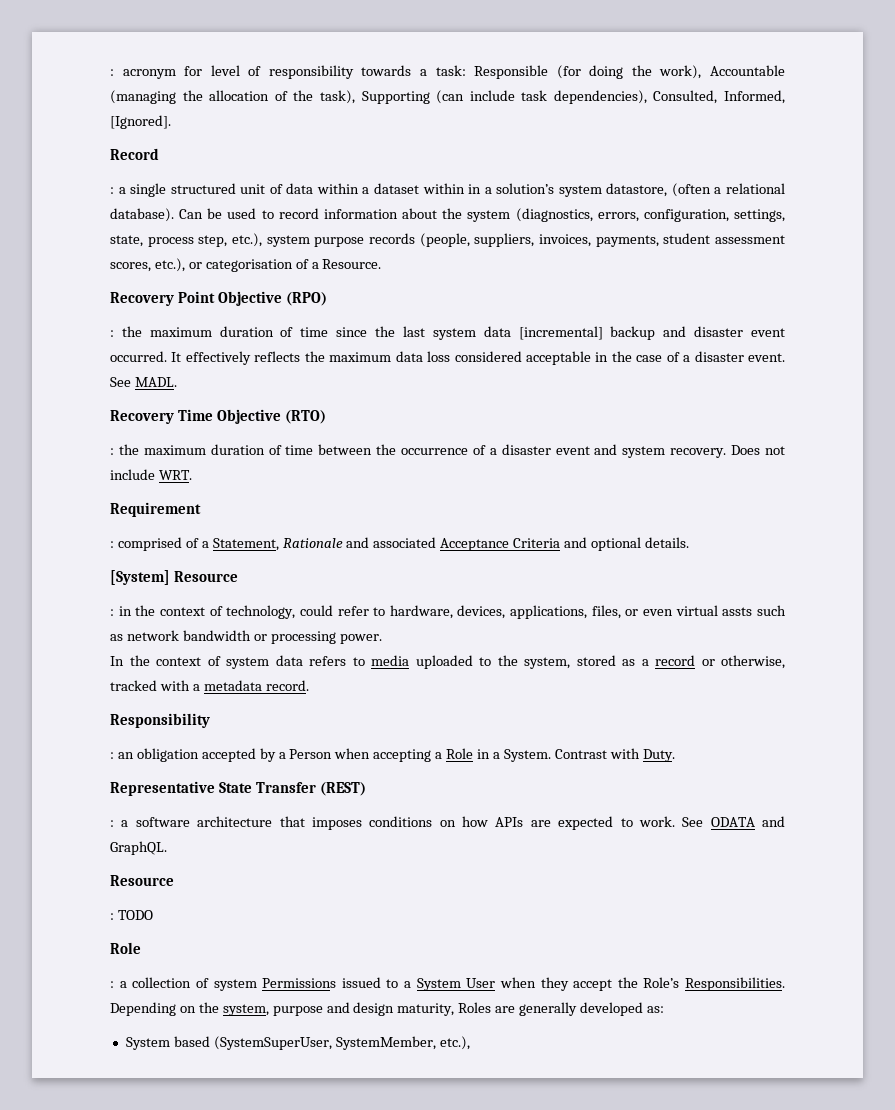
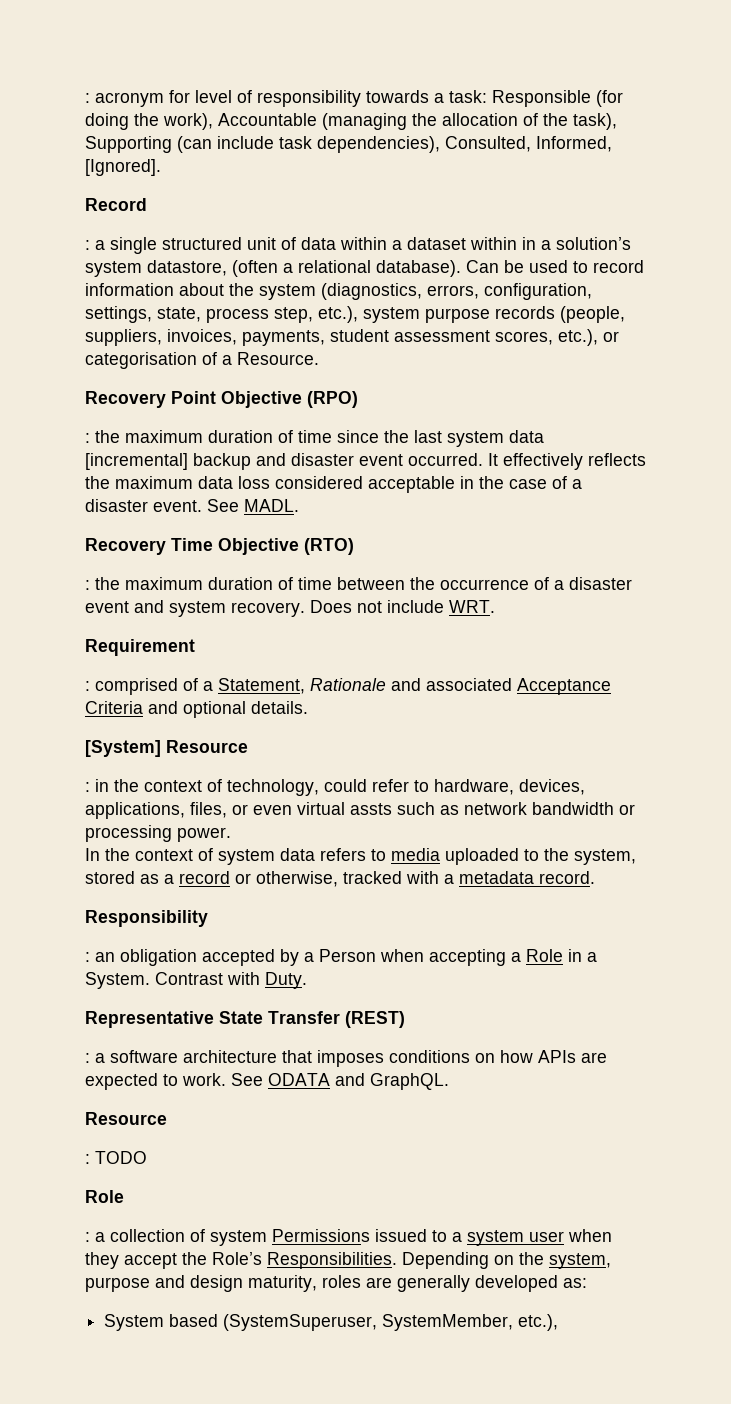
[416,978,496,991] System User -> [467,1230,564,1246] system user
[458,1002,492,1013] Roles -> [322,1275,361,1288] roles
[213,1036,332,1050] (SystemSuperUser, -> [223,1314,378,1331] (SystemSuperuser,

